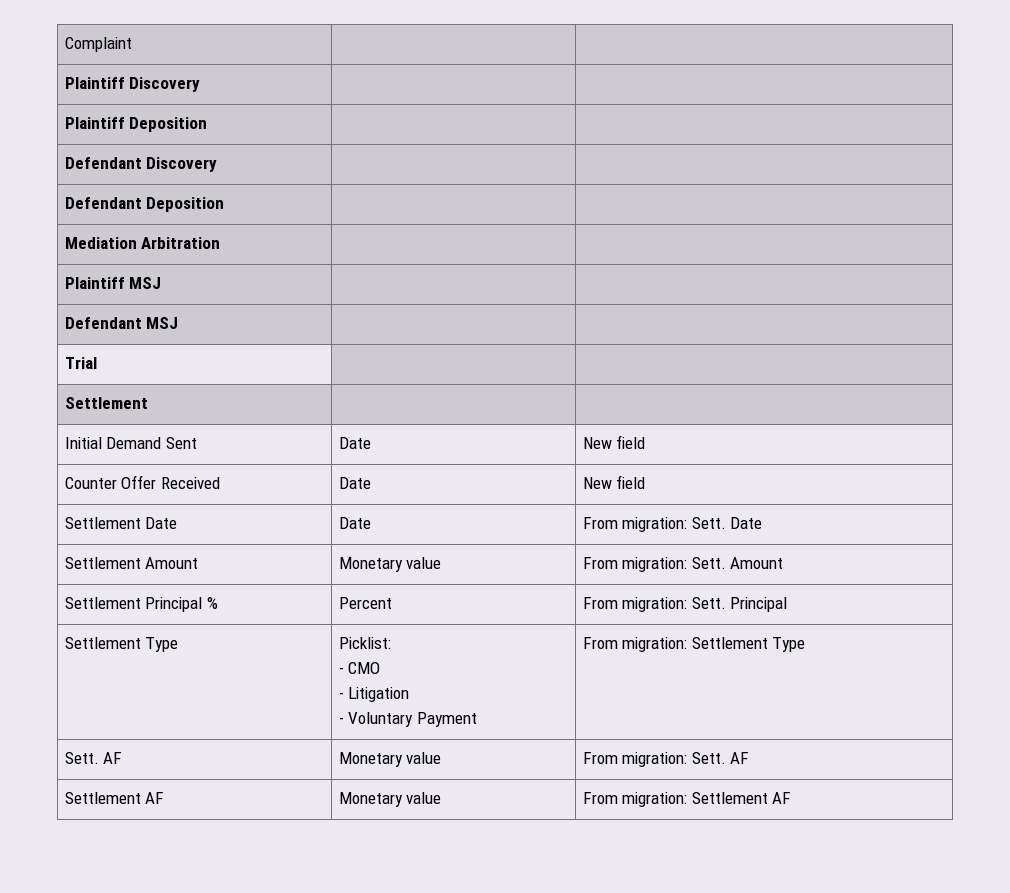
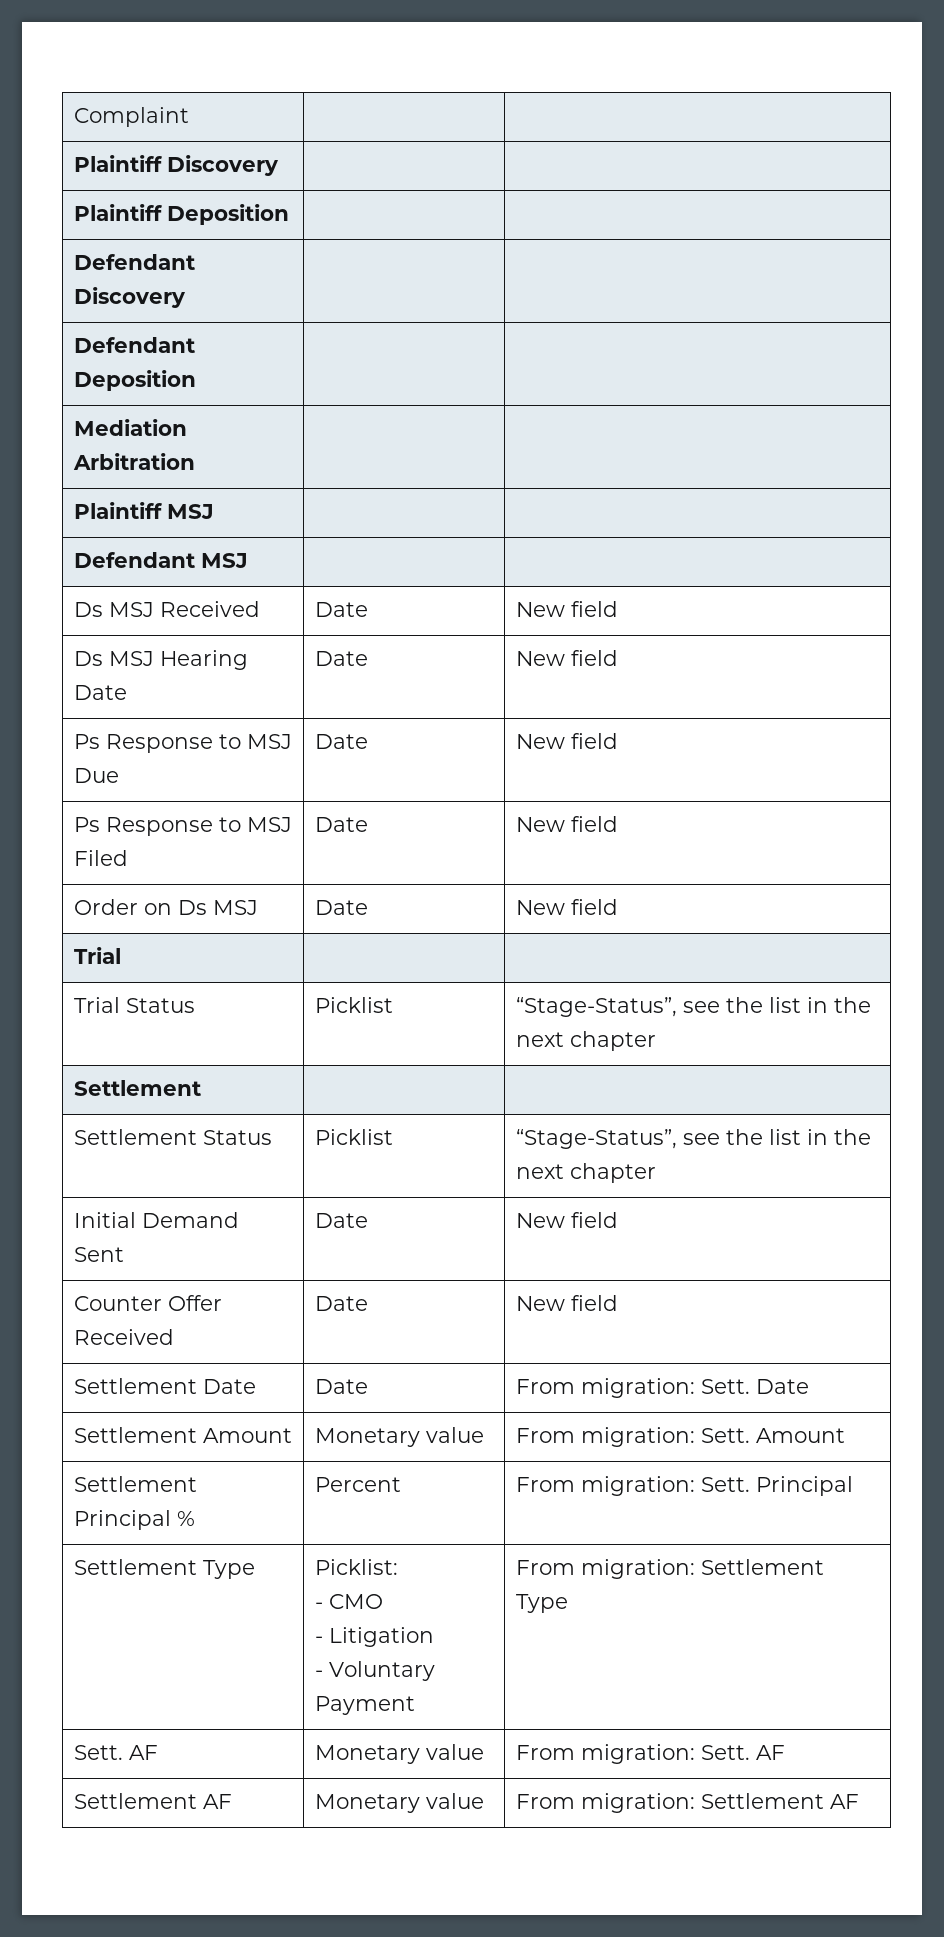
[64,357,97,369] [64,397,148,409] Trial | | // Settlement | | -> [73,601,260,617] [314,602,368,617] [515,601,618,617] [73,650,248,670] [73,685,127,700] [314,651,368,666] [515,650,618,666] [73,734,292,753] [73,768,119,783] [314,734,368,749] [515,733,618,749] [73,817,292,836] [73,850,128,866] [314,817,368,832] [515,816,618,832] [73,899,258,915] [314,900,368,915] [515,899,618,915] [73,947,121,964] [73,997,195,1013] [314,997,393,1013] [515,997,871,1017] [515,1031,656,1051] [73,1080,201,1096] [73,1129,272,1145] [314,1129,393,1145] [515,1129,871,1149] [515,1163,656,1183] Ds MSJ Received | Date | New field // Ds MSJ Hearing Date | Date | New field // Ps Response to MSJ Due | Date | New field // Ps Response to MSJ Filed | Date | New field // Order on Ds MSJ | Date | New field // Trial | | // Trial Status | Picklist | “Stage-Status”, see the list in the next chapter // Settlement | | // Settlement Status | Picklist | “Stage-Status”, see the list in the next chapter

